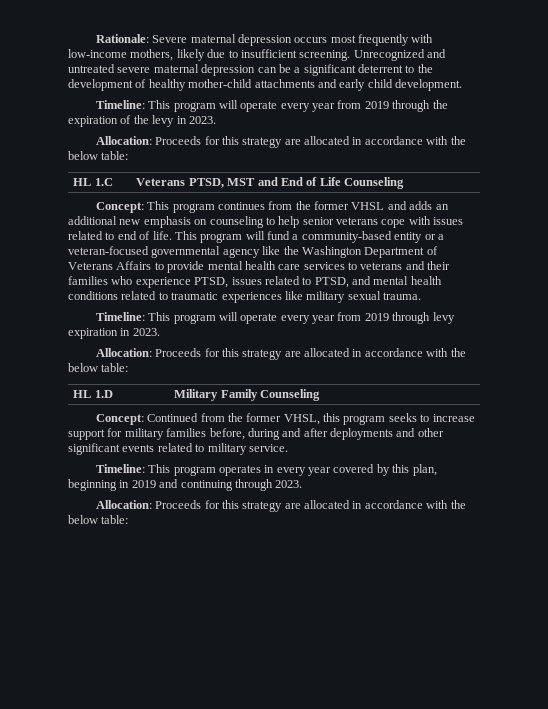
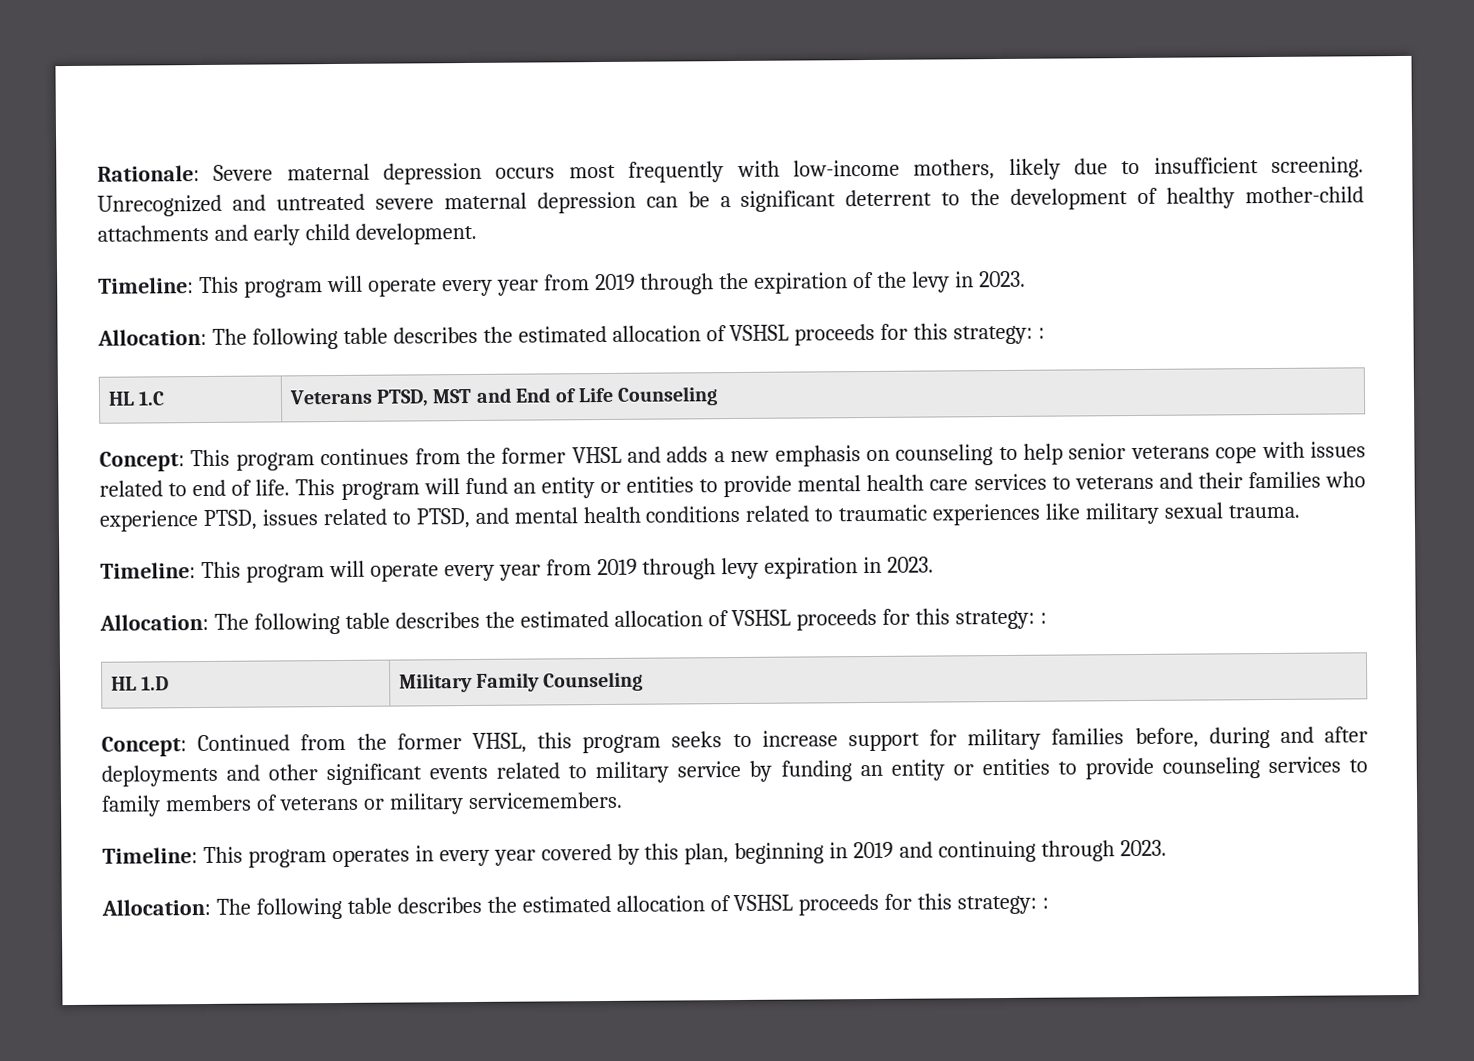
[155,136,466,148] [68,151,129,160] Proceeds for this strategy are allocated in accordance with the below table: -> [211,323,1046,350] The following table describes the estimated allocation of VSHSL proceeds for this strategy: :
[435,204,449,210] [68,216,117,225] an additional -> [713,451,725,463] a
[292,231,444,243] [68,246,438,258] [68,261,152,270] a community-based entity or a veteran-focused governmental agency like the Washington Department of Veterans Affairs -> [512,476,694,499] an entity or entities
[155,348,466,360] [68,363,129,372] Proceeds for this strategy are allocated in accordance with the below table: -> [213,608,1048,635] The following table describes the estimated allocation of VSHSL proceeds for this strategy: :
[248,444,288,452] service. -> [677,756,1369,782] [101,791,623,817] service by funding an entity or entities to provide counseling services to family members of veterans or military servicemembers.
[155,500,466,512] [68,515,129,524] Proceeds for this strategy are allocated in accordance with the below table: -> [215,893,1050,920] The following table describes the estimated allocation of VSHSL proceeds for this strategy: :

